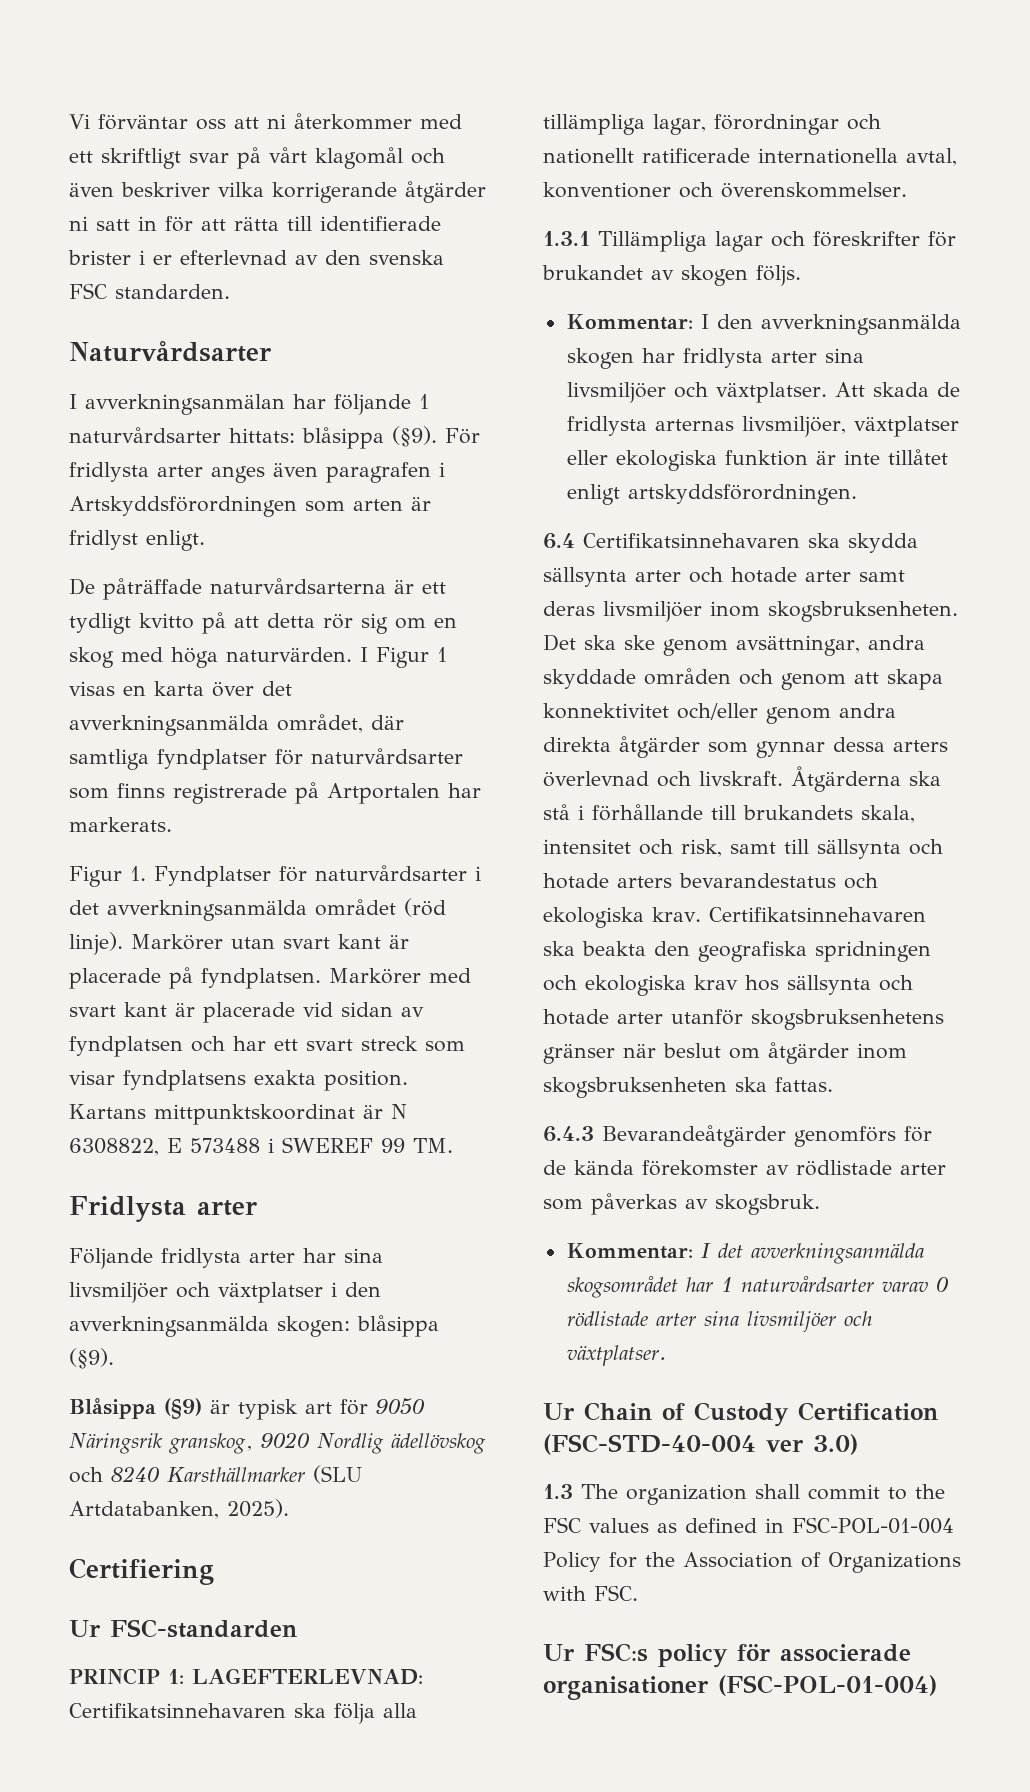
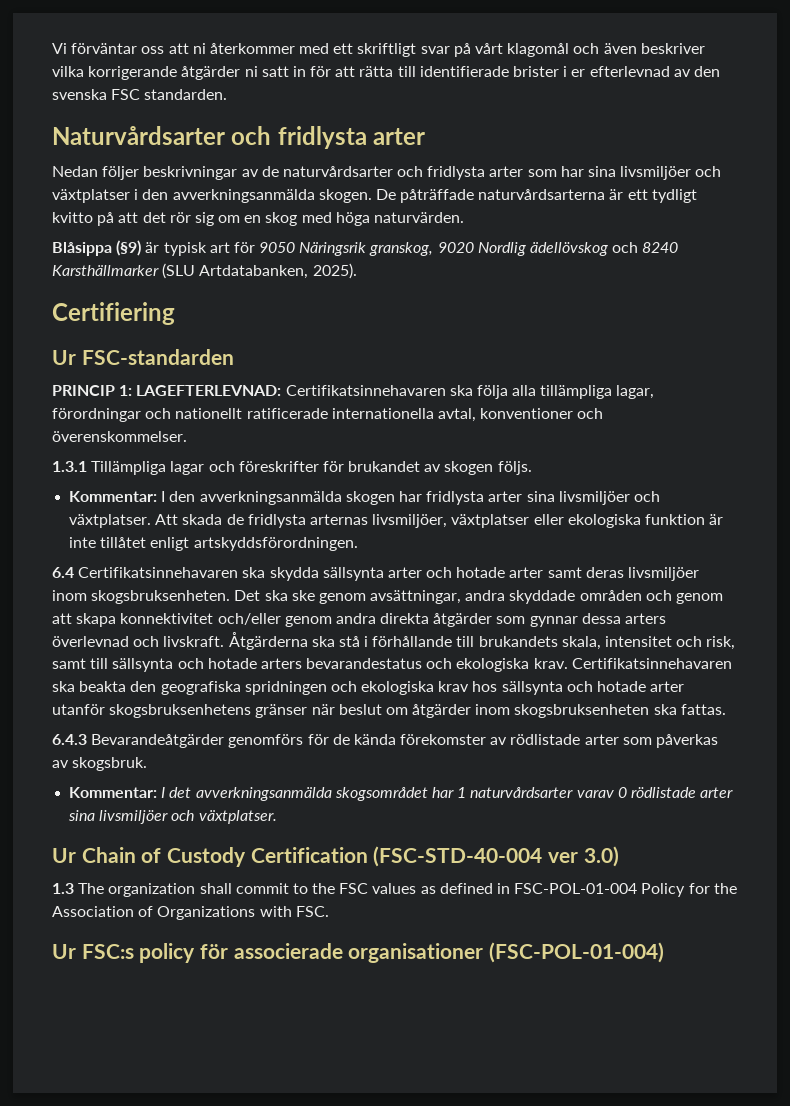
[69,394,429,415] [69,426,480,449] [69,462,445,483] [69,496,431,517] [69,530,205,551] // I avverkningsanmälan har följande 1 naturvårdsarter hittats: blåsippa (§9). För fridlysta arter anges även paragrafen i Artskyddsförordningen som arten är fridlyst enligt. // -> [231,126,426,149] [52,166,722,180] [52,189,372,203] och fridlysta arter // Nedan följer beskrivningar av de naturvårdsarter och fridlysta arter som har sina livsmiljöer och växtplatser i den avverkningsanmälda skogen.
[267,613,315,628] detta -> [142,212,166,223] det
[360,647,447,668] [69,681,292,697] [69,714,404,736] [69,748,463,770] [69,782,481,804] [69,817,172,832] [69,865,481,887] [69,898,446,921] [69,932,409,955] [69,967,471,989] [69,1002,424,1023] [69,1036,465,1057] [69,1070,408,1091] [69,1104,407,1125] [69,1137,453,1156] [69,1196,257,1222] [69,1248,383,1269] [69,1282,381,1303] [69,1315,439,1337] [69,1348,114,1369] I Figur 1 visas en karta över det avverkningsanmälda området, där samtliga fyndplatser för naturvårdsarter som finns registrerade på Artportalen har markerats. // Figur 1. Fyndplatser för naturvårdsarter i det avverkningsanmälda området (röd linje). Markörer utan svart kant är placerade på fyndplatsen. Markörer med svart kant är placerade vid sidan av fyndplatsen och har ett svart streck som visar fyndplatsens exakta position. Kartans mittpunktskoordinat är N 6308822, E 573488 i SWEREF 99 TM. // Fridlysta arter // Följande fridlysta arter har sina livsmiljöer och växtplatser i den avverkningsanmälda skogen: blåsippa (§9). -> (465, 217) none

